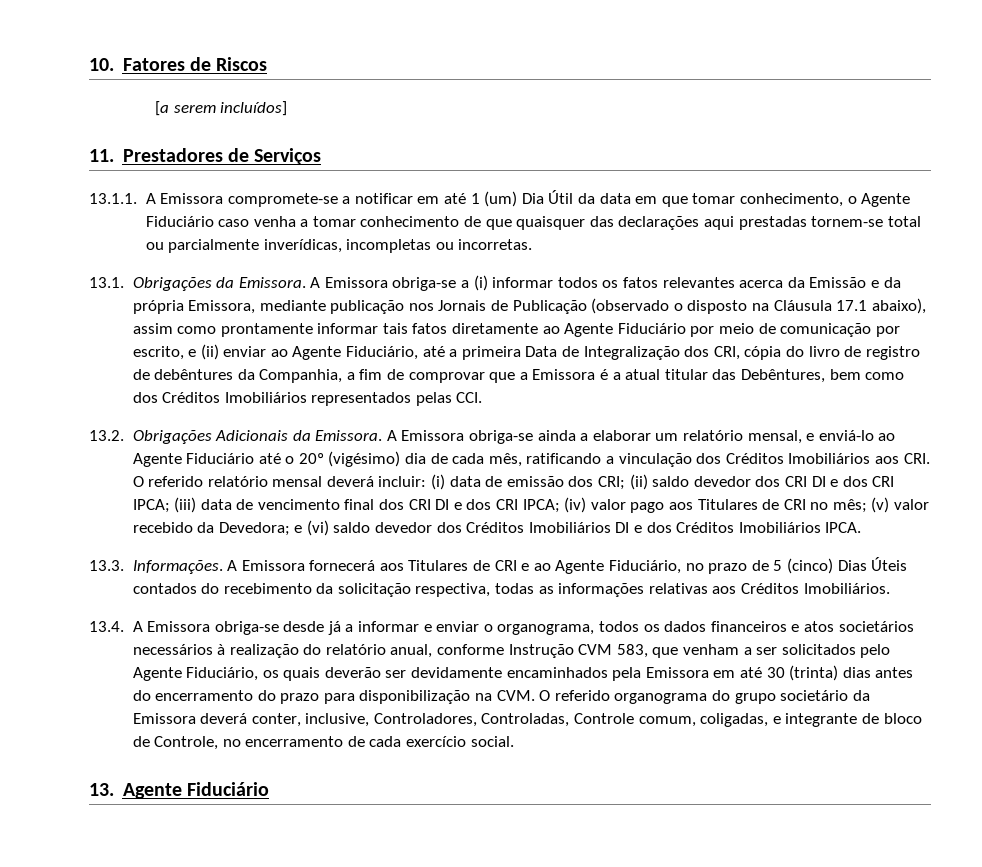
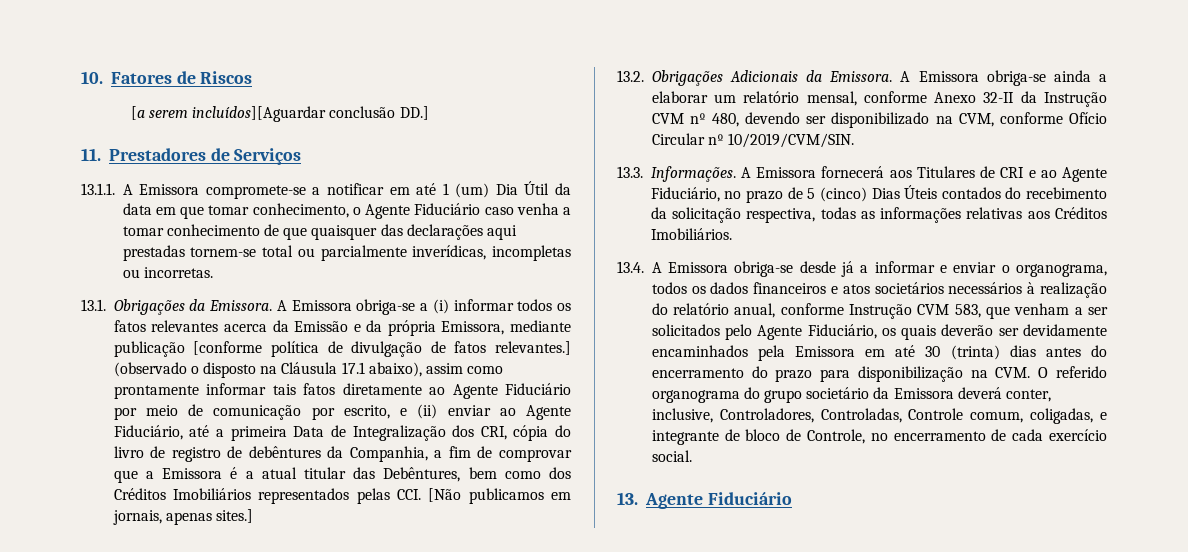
[220,101,288,116] incluídos] -> [192,106,429,122] incluídos][Aguardar conclusão DD.]
[408,300,587,314] nos Jornais de Publicação -> [193,341,571,357] [conforme política de divulgação de fatos relevantes.]
(483, 397) none -> [428,488,571,504] [112,509,254,525] [Não publicamos em jornais, apenas sites.]
[806,430,896,441] [132,451,930,467] [132,474,895,490] [132,497,930,513] [132,520,862,536] e enviá-lo ao Agente Fiduciário até o 20º (vigésimo) dia de cada mês, ratificando a vinculação dos Créditos Imobiliários aos CRI. O referido relatório mensal deverá incluir: (i) data de emissão dos CRI; (ii) saldo devedor dos CRI DI e dos CRI IPCA; (iii) data de vencimento final dos CRI DI e dos CRI IPCA; (iv) valor pago aos Titulares de CRI no mês; (v) valor recebido da Devedora; e (vi) saldo devedor dos Créditos Imobiliários DI e dos Créditos Imobiliários IPCA. -> [863,91,1107,107] [651,112,1107,128] [651,133,855,148] conforme Anexo 32-II da Instrução CVM nº 480, devendo ser disponibilizado na CVM, conforme Ofício Circular nº 10/2019/CVM/SIN.

